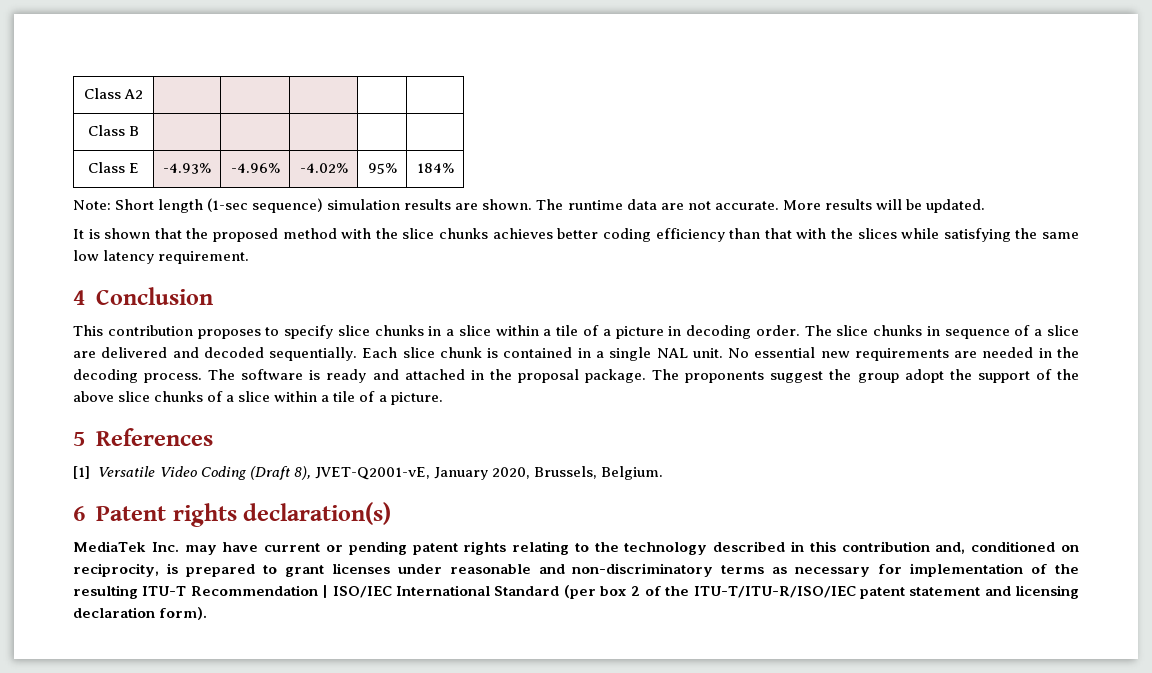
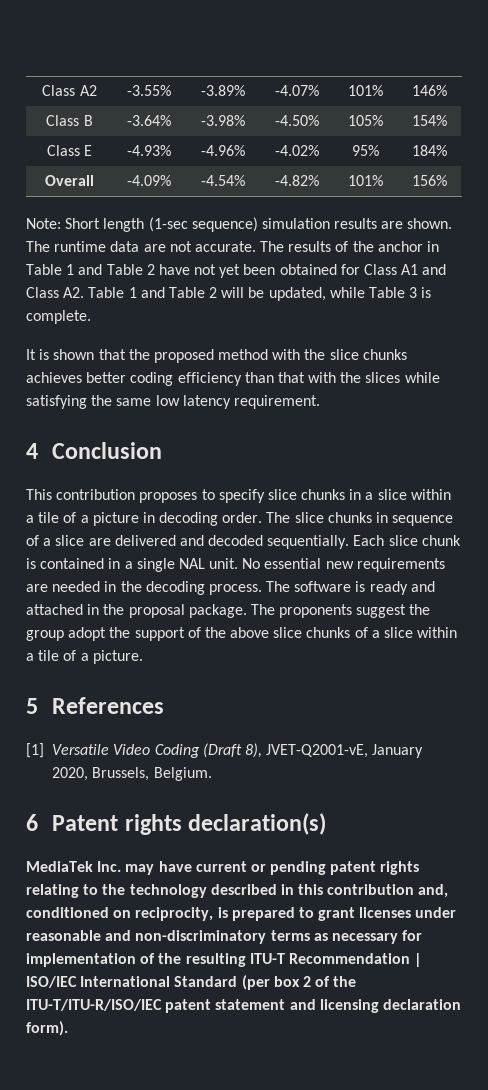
[87,125,140,136] | | | | // Class B | | | | | -> [127,85,171,96] [200,85,245,96] [274,85,319,96] [348,85,383,96] [412,85,447,96] [46,115,93,126] [127,115,171,126] [200,115,245,126] [274,115,319,126] [348,115,383,126] [412,115,447,126] -3.55% | -3.89% | -4.07% | 101% | 146% // Class B | -3.64% | -3.98% | -4.50% | 105% | 154%
(454, 168) none -> [45,175,94,186] [127,175,171,186] [200,175,245,186] [274,175,319,186] [348,175,383,186] [412,175,447,186] // Overall | -4.09% | -4.54% | -4.82% | 101% | 156%
[782,199,985,213] More results will be updated. -> [260,241,440,252] [26,264,447,278] [26,287,432,301] [26,310,91,324] The results of the anchor in Table 1 and Table 2 have not yet been obtained for Class A1 and Class A2. Table 1 and Table 2 will be updated, while Table 3 is complete.

